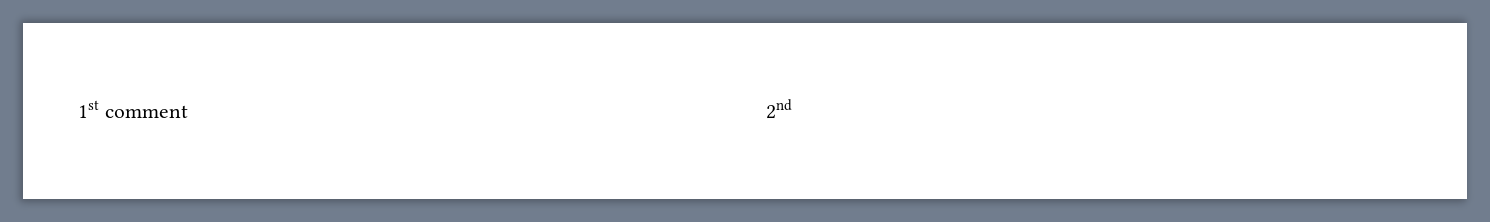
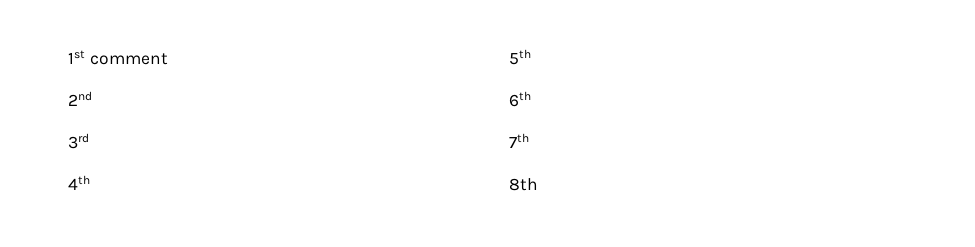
(792, 109) none -> [68,133,89,149] [68,175,90,190] [509,49,531,65] [509,91,531,107] [509,133,529,148] [509,178,538,191] // 3rd // 4th // 5th // 6th // 7th // 8th

